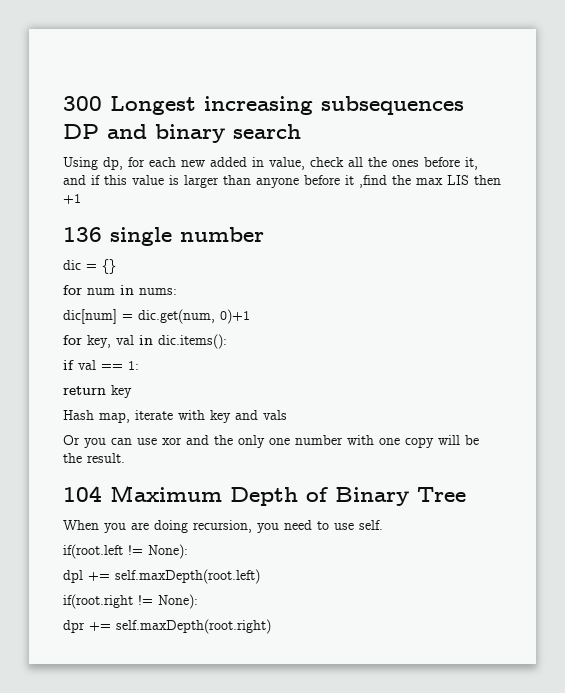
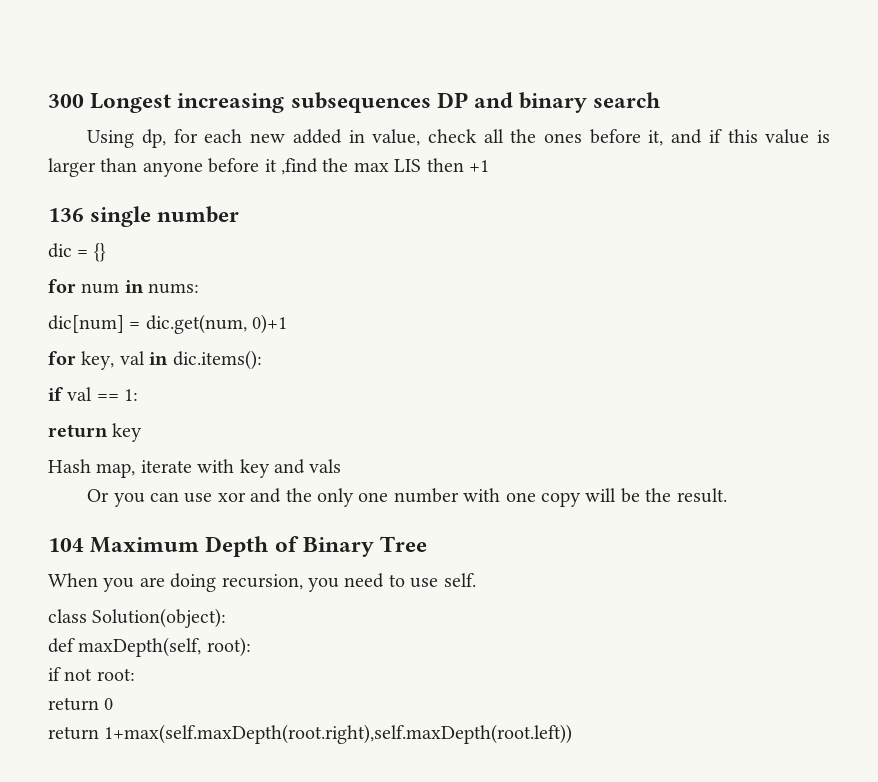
[63,544,188,559] [63,569,260,584] [63,594,198,609] [63,619,271,634] if(root.left != None): // dpl += self.maxDepth(root.left) // if(root.right != None): // dpr += self.maxDepth(root.right) -> [48,608,227,628] [48,637,251,657] [48,667,135,681] [48,697,114,711] [48,724,573,744] class Solution(object): // def maxDepth(self, root): // if not root: // return 0 // return 1+max(self.maxDepth(root.right),self.maxDepth(root.left))

